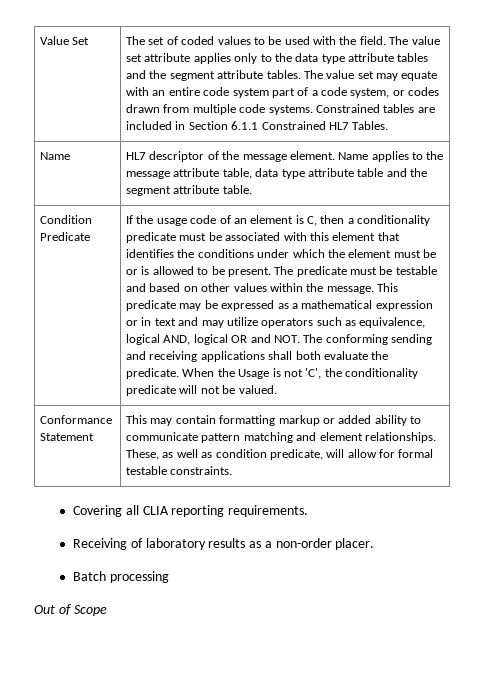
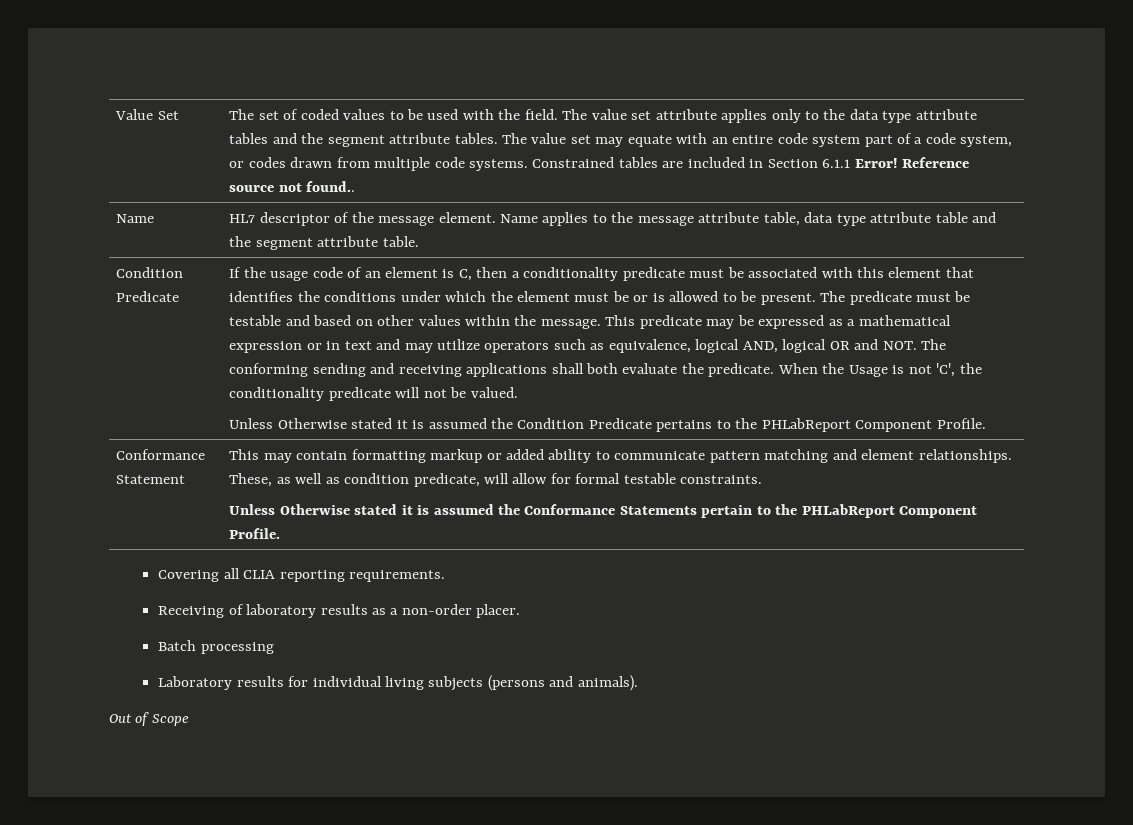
[261,121,389,130] Constrained HL7 Tables. -> [854,157,970,168] [229,181,356,192] Error! Reference source not found..
(277, 389) none -> [229,418,986,432] // Unless Otherwise stated it is assumed the Condition Predicate pertains to the PHLabReport Component Profile.
(233, 470) none -> [229,504,978,518] [229,528,281,539] // Unless Otherwise stated it is assumed the Conformance Statements pertain to the PHLabReport Component Profile.
(169, 577) none -> [158,675,638,691] // Laboratory results for individual living subjects (persons and animals).

